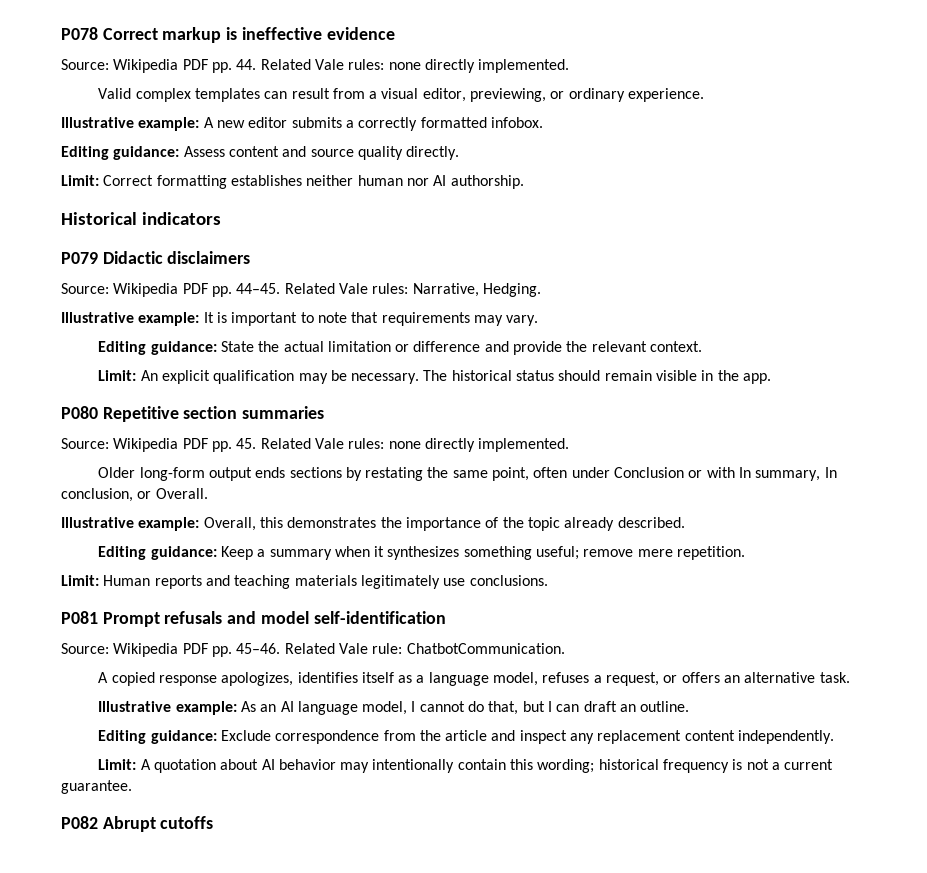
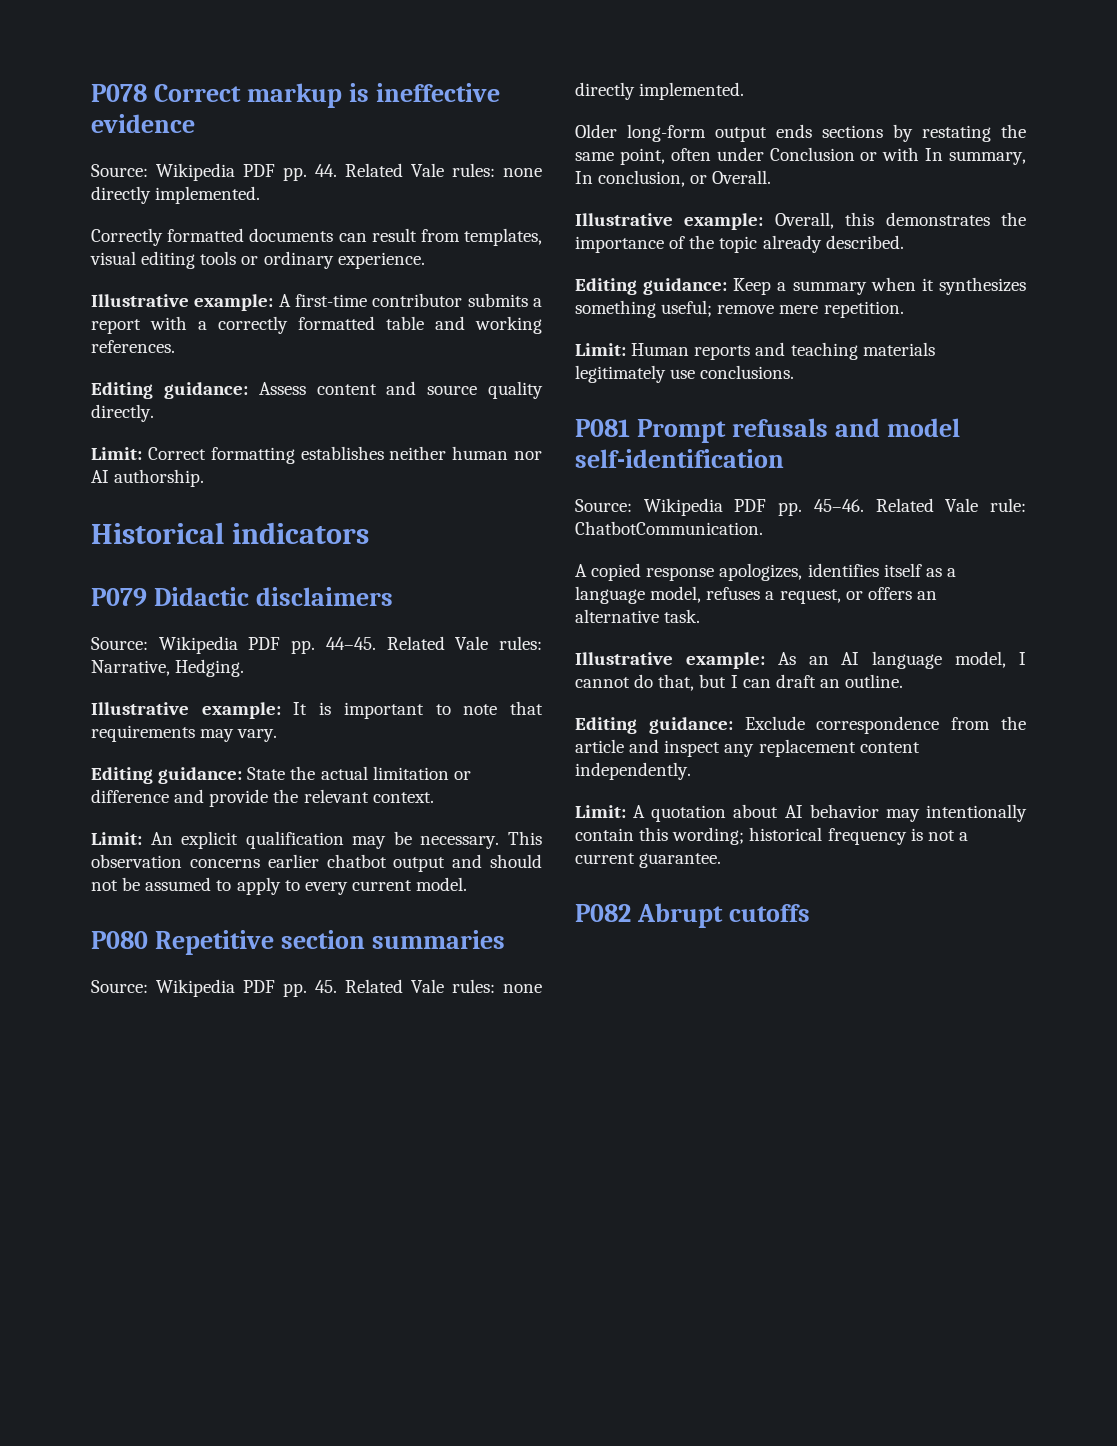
[98,88,547,102] Valid complex templates can result from a visual editor, previewing, -> [91,228,543,246] [90,251,237,269] Correctly formatted documents can result from templates, visual editing tools
[216,117,543,131] new editor submits a correctly formatted infobox. -> [295,293,542,307] [91,316,542,334] [91,340,175,353] first-time contributor submits a report with a correctly formatted table and working references.
[423,370,772,384] The historical status should remain visible in the app. -> [507,831,542,845] [91,854,542,872] [91,877,468,895] This observation concerns earlier chatbot output and should not be assumed to apply to every current model.

